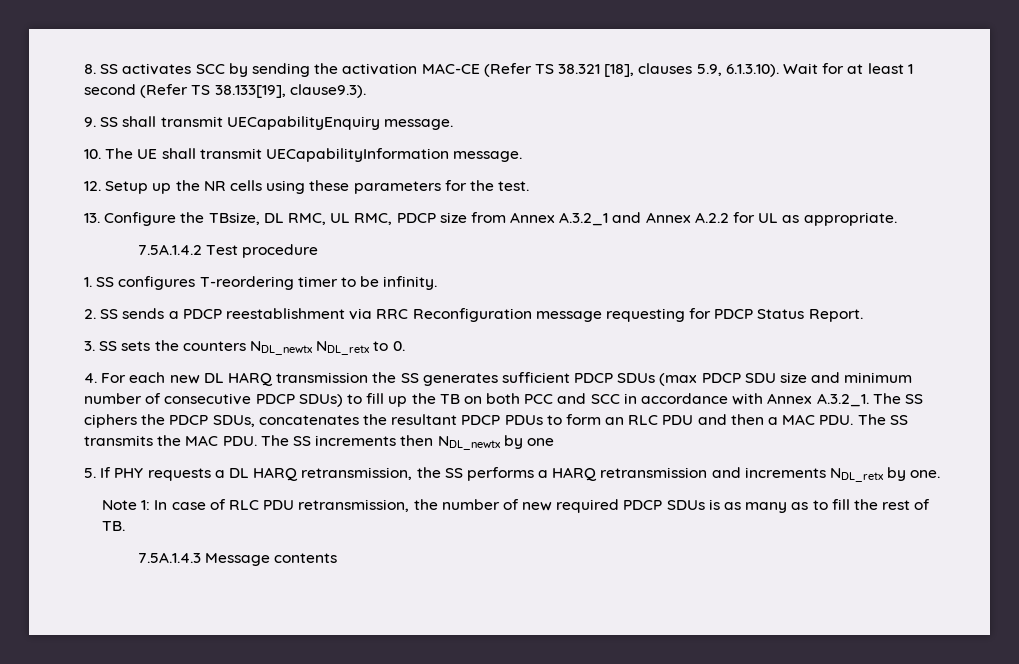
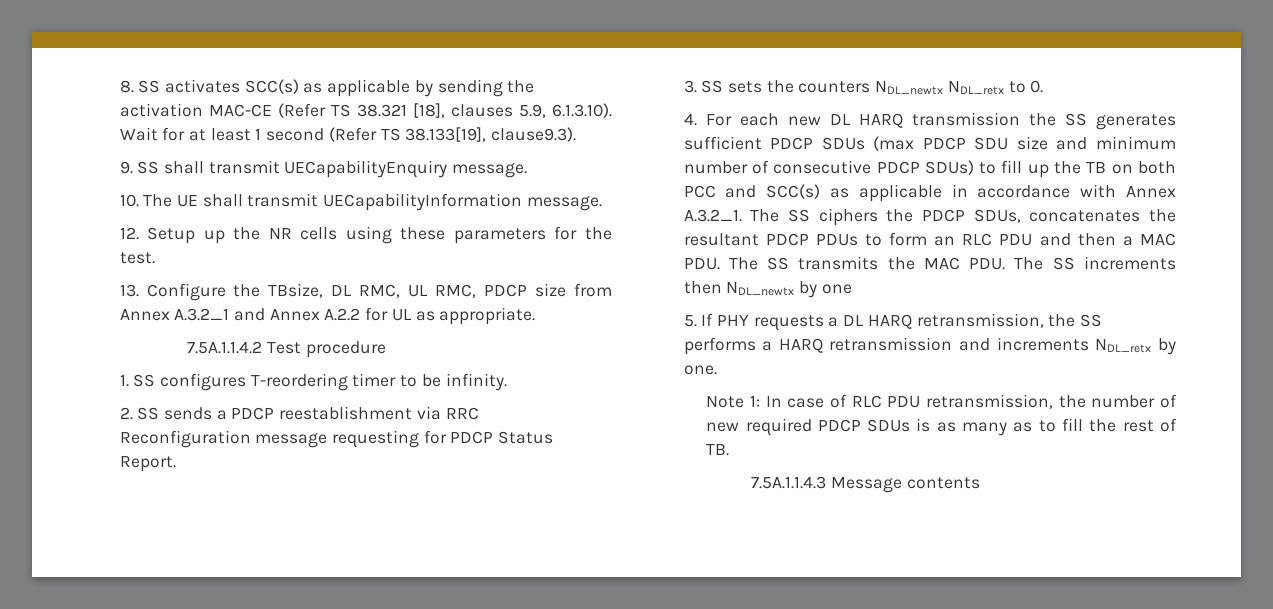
[195,64,225,74] SCC -> [244,79,411,97] SCC(s) as applicable
[138,244,203,255] 7.5A.1.4.2 -> [187,341,263,354] 7.5A.1.1.4.2
[590,394,620,404] SCC -> [766,184,942,202] SCC(s) as applicable
[138,552,202,563] 7.5A.1.4.3 -> [751,476,827,489] 7.5A.1.1.4.3

